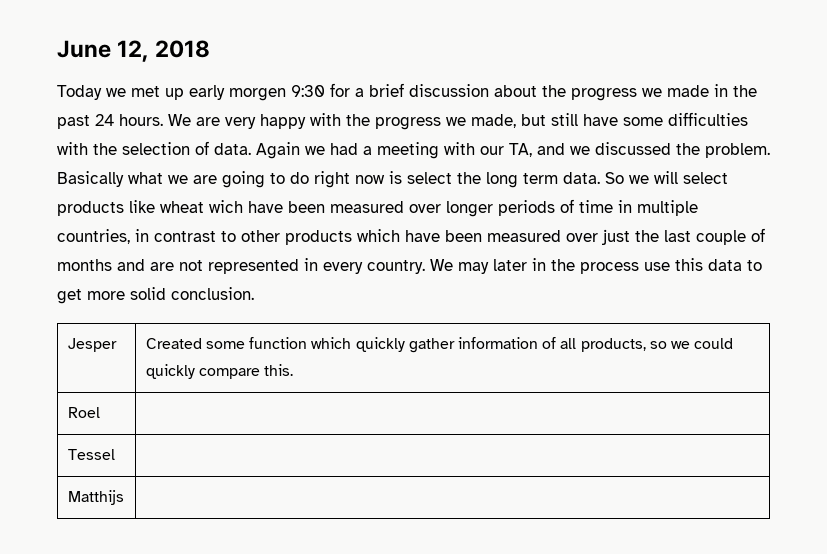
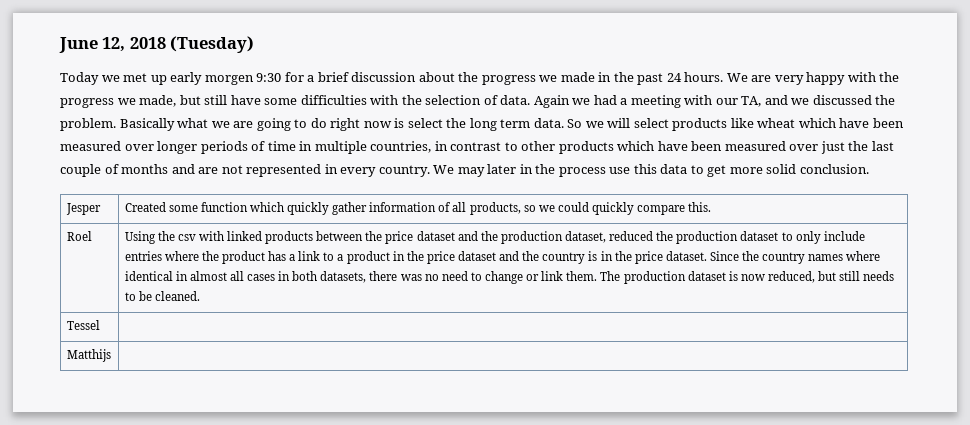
(211, 49) none -> [170,36,255,53] (Tuesday)
[209,200,243,213] wich -> [798,118,836,128] which
(100, 412) none -> [124,231,865,244] [124,251,881,264] [124,271,895,284] [124,291,200,301] Using the csv with linked products between the price dataset and the production dataset, reduced the production dataset to only include entries where the product has a link to a product in the price dataset and the country is in the price dataset. Since the country names where identical in almost all cases in both datasets, there was no need to change or link them. The production dataset is now reduced, but still needs to be cleaned.

